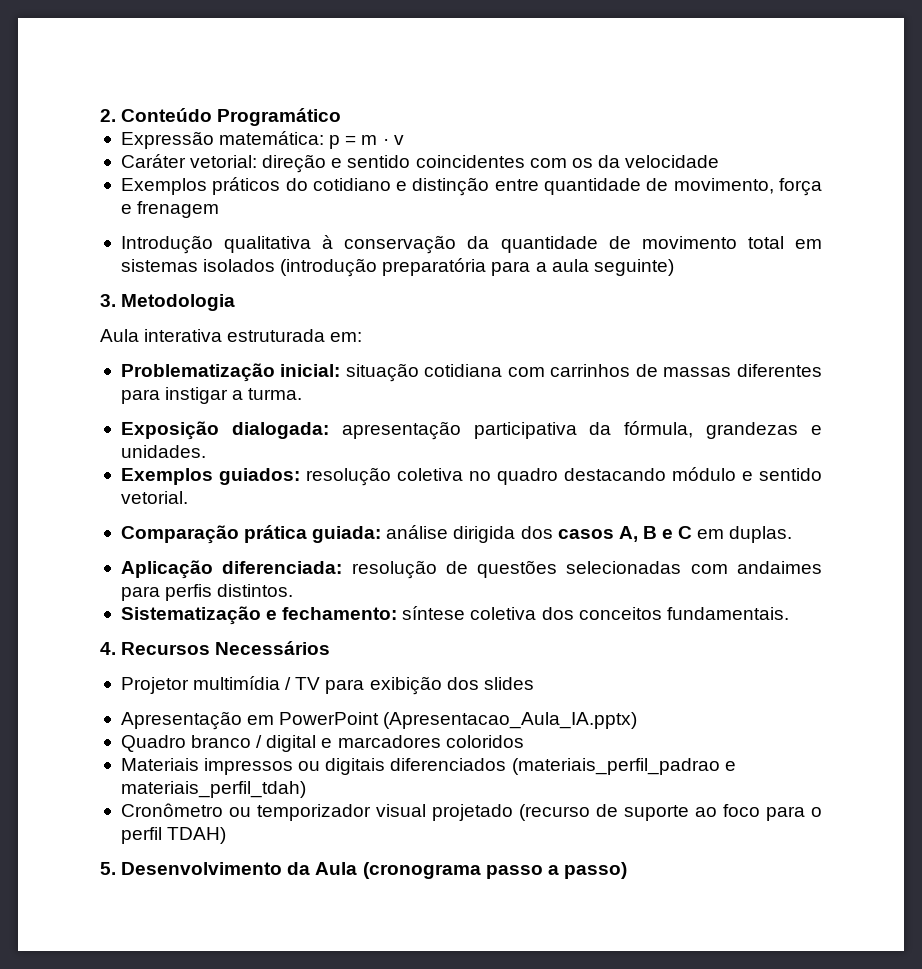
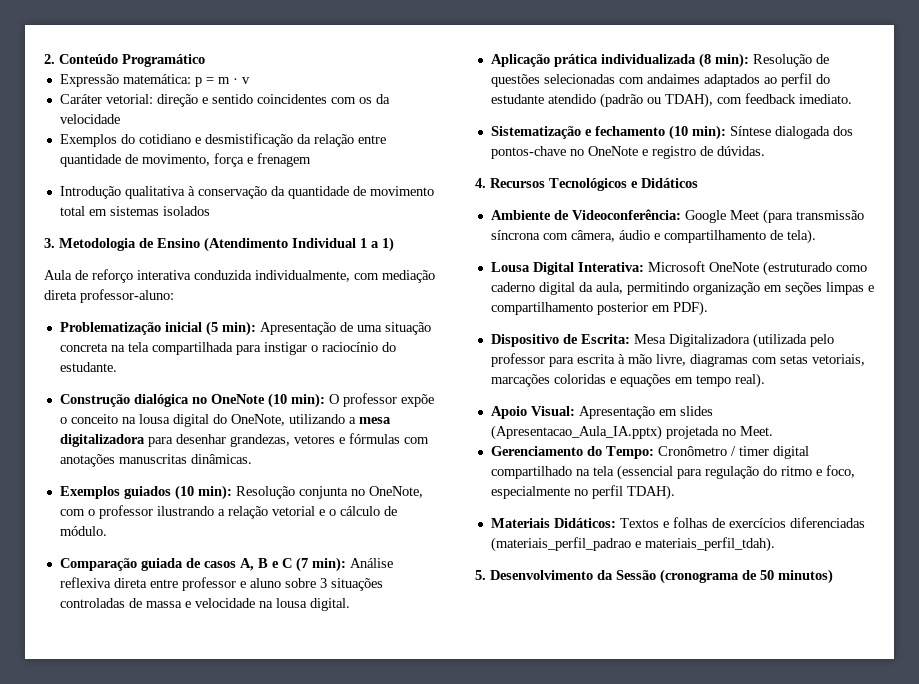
[212,177,281,195] práticos -> (117, 140) none
[412,177,490,196] distinção -> [204,133,354,147] desmistificação da relação
[280,258,674,277] [100,294,236,311] [100,329,363,342] [120,363,823,382] [120,387,303,404] [120,421,823,440] [120,445,206,458] [120,467,822,486] [120,491,188,504] [120,525,553,544] (introdução preparatória para a aula seguinte) // 3. Metodologia // Aula interativa estruturada em: // Problematização inicial: situação cotidiana com carrinhos de massas diferentes para instigar a turma. // Exposição dialogada: apresentação participativa da fórmula, grandezas e unidades. // Exemplos guiados: resolução coletiva no quadro destacando módulo e sentido vetorial. // Comparação prática guiada: análise dirigida dos -> [44,237,394,252] [44,269,435,283] [44,289,174,303] [59,321,431,336] [59,342,396,355] [59,362,117,372] [59,393,434,408] [59,414,391,427] [59,433,429,447] [59,454,252,467] [59,485,423,500] [59,505,397,519] [59,526,107,536] [59,558,201,571] // 3. Metodologia de Ensino (Atendimento Individual 1 a 1) // Aula de reforço interativa conduzida individualmente, com mediação direta professor-aluno: // Problematização inicial (5 min): Apresentação de uma situação concreta na tela compartilhada para instigar o raciocínio do estudante. // Construção dialógica no OneNote (10 min): O professor expõe o conceito na lousa digital do OneNote, utilizando a mesa digitalizadora para desenhar grandezas, vetores e fórmulas com anotações manuscritas dinâmicas. // Exemplos guiados (10 min): Resolução conjunta no OneNote, com o professor ilustrando a relação vetorial e o cálculo de módulo. // Comparação guiada de
[697,526,793,543] [120,560,437,579] em duplas. // Aplicação diferenciada: resolução -> [295,557,393,572] [59,577,383,591] [59,598,350,611] [490,53,812,68] (7 min): Análise reflexiva direta entre professor e aluno sobre 3 situações controladas de massa e velocidade na lousa digital. // Aplicação prática individualizada (8 min): Resolução
[120,584,294,601] [120,606,789,625] [100,641,331,655] [120,676,534,695] para perfis distintos. // Sistematização e fechamento: síntese coletiva dos conceitos fundamentais. // 4. Recursos Necessários // Projetor multimídia / TV para exibição dos slides // -> [703,73,830,87] [490,93,852,108] [490,125,853,140] [490,146,765,159] [475,178,698,191] [490,209,864,224] [490,229,816,244] [490,261,867,276] [490,282,874,295] [490,301,708,316] [490,333,834,348] [490,353,865,367] [490,373,765,388] [490,406,575,419] adaptados ao perfil do estudante atendido (padrão ou TDAH), com feedback imediato. // Sistematização e fechamento (10 min): Síntese dialogada dos pontos-chave no OneNote e registro de dúvidas. // 4. Recursos Tecnológicos e Didáticos // Ambiente de Videoconferência: Google Meet (para transmissão síncrona com câmera, áudio e compartilhamento de tela). // Lousa Digital Interativa: Microsoft OneNote (estruturado como caderno digital da aula, permitindo organização em seções limpas e compartilhamento posterior em PDF). // Dispositivo de Escrita: Mesa Digitalizadora (utilizada pelo professor para escrita à mão livre, diagramas com setas vetoriais, marcações coloridas e equações em tempo real). // Apoio Visual:
[279,712,380,725] PowerPoint -> [679,406,713,416] slides
[120,735,524,752] [120,758,736,775] [120,781,306,798] [120,803,822,821] [120,827,227,844] [100,862,627,879] // Quadro branco / digital e marcadores coloridos // Materiais impressos ou digitais diferenciados (materiais_perfil_padrao e materiais_perfil_tdah) // Cronômetro ou temporizador visual projetado (recurso de suporte ao foco para o perfil TDAH) // 5. Desenvolvimento da Aula (cronograma passo a passo) -> [665,426,773,439] [490,446,809,459] [490,465,855,480] [490,485,675,500] [490,517,865,528] [490,537,775,552] [475,569,833,584] projetada no Meet. // Gerenciamento do Tempo: Cronômetro / timer digital compartilhado na tela (essencial para regulação do ritmo e foco, especialmente no perfil TDAH). // Materiais Didáticos: Textos e folhas de exercícios diferenciadas (materiais_perfil_padrao e materiais_perfil_tdah). // 5. Desenvolvimento da Sessão (cronograma de 50 minutos)

